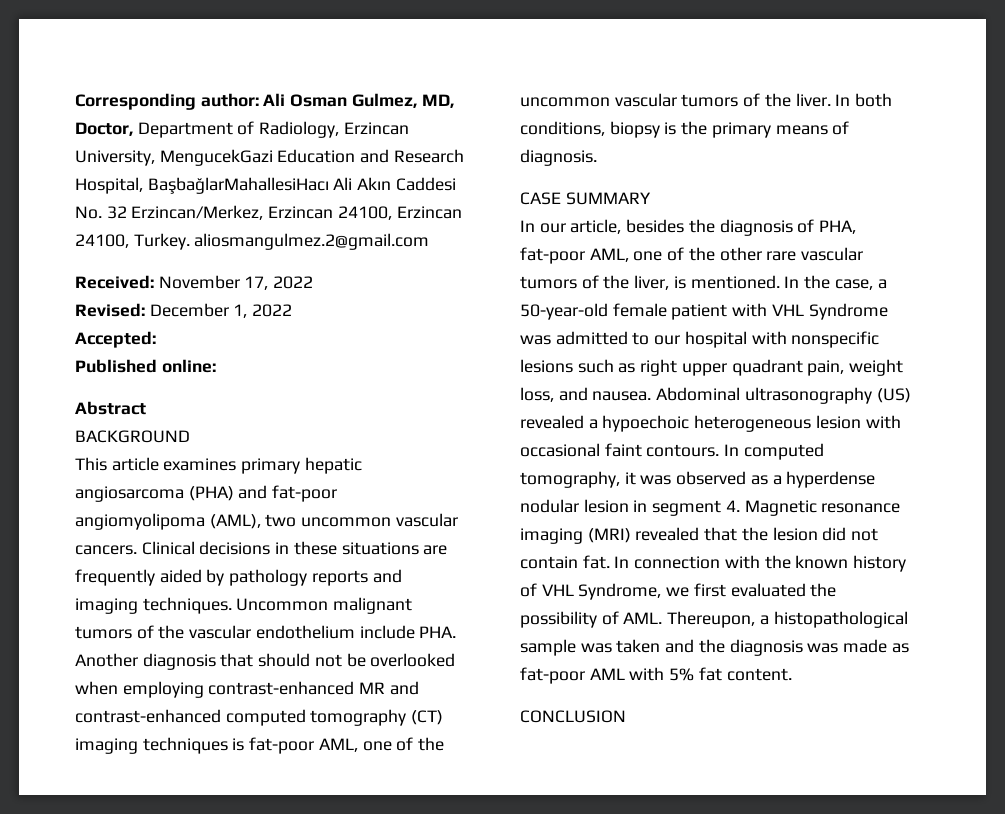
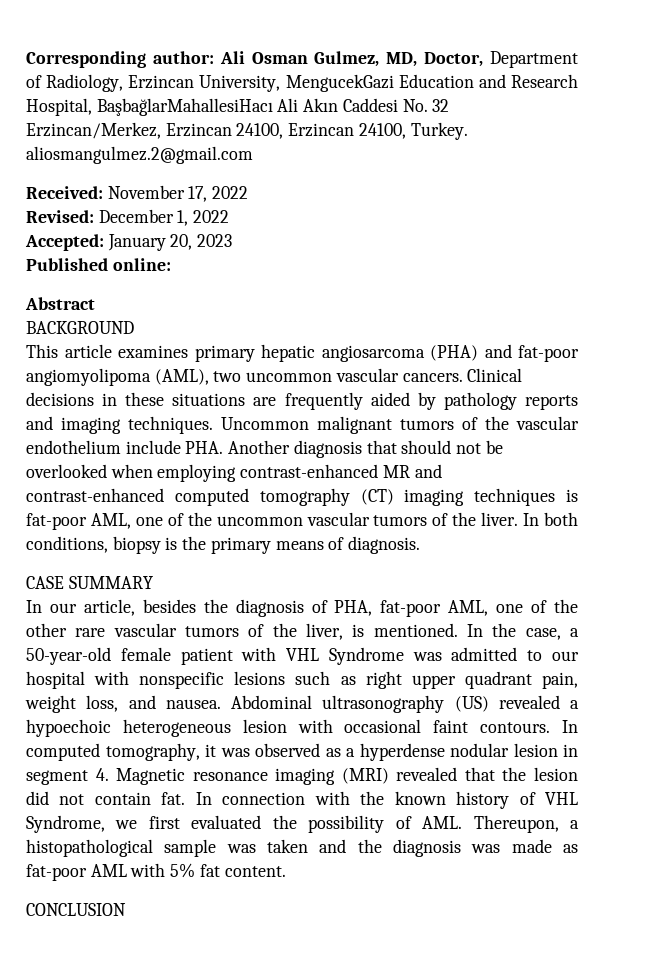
(156, 339) none -> [107,234,233,251] January 20, 2023

